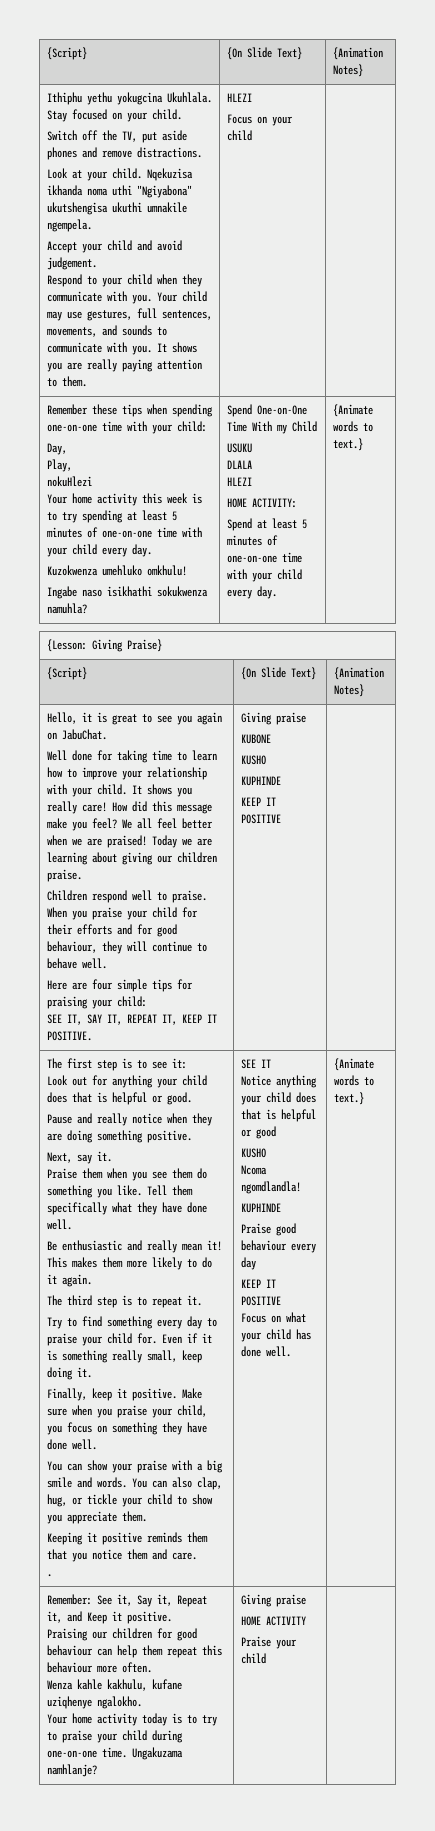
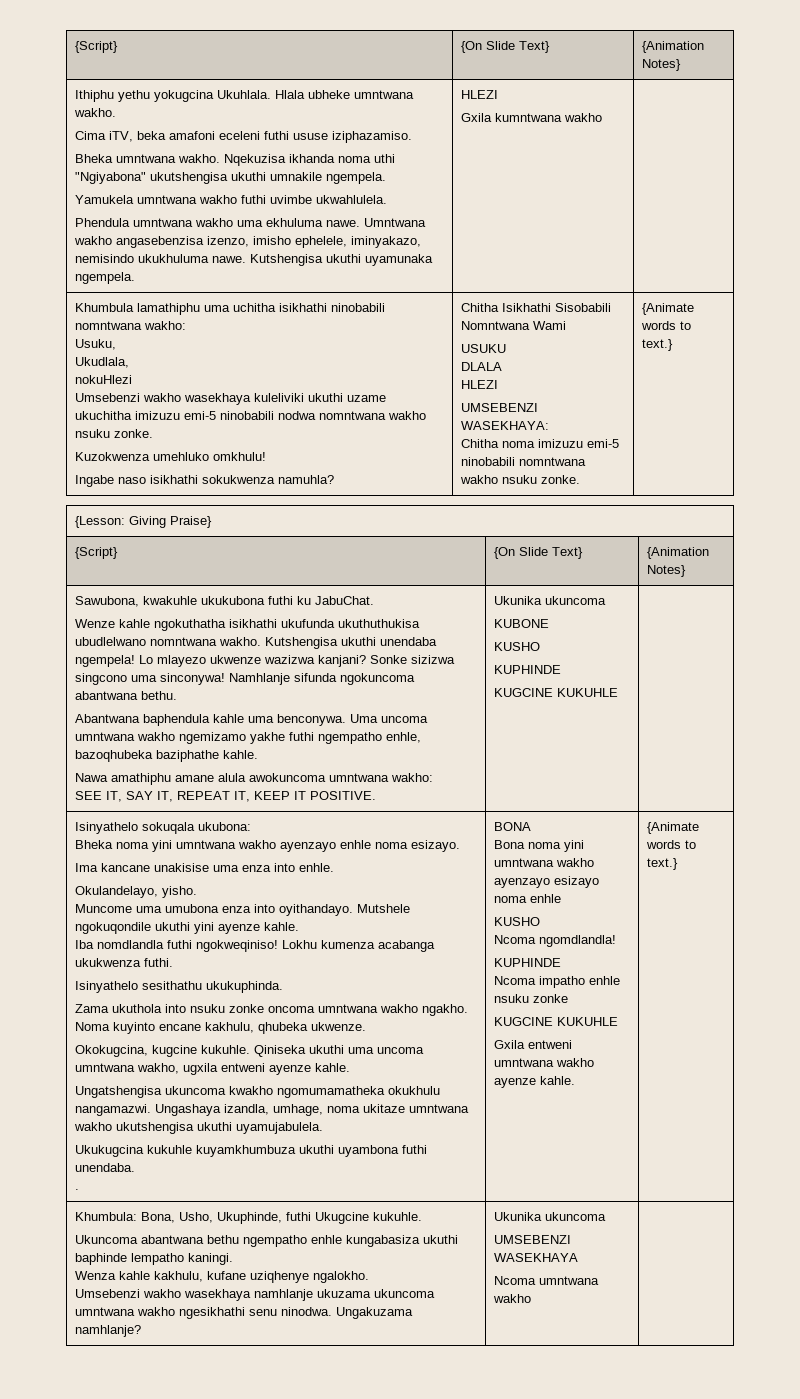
[46,109,182,122] [46,130,187,143] [46,147,202,160] [46,168,142,181] Stay focused on your child. // Switch off the TV, put aside phones and remove distractions. // Look at your child. -> [275,90,415,99] [74,108,117,117] [75,131,413,143] [75,154,221,163] Hlala ubheke umntwana wakho. // Cima iTV, beka amafoni eceleni futhi ususe iziphazamiso. // Bheka umntwana wakho.
[46,240,182,253] [46,257,97,270] [46,274,202,287] [46,291,207,304] [46,308,212,321] [46,325,167,337] [46,342,197,355] [46,359,202,372] [46,376,87,387] [226,93,252,102] [226,114,293,126] [226,130,252,141] [46,404,213,417] [46,421,207,434] [46,443,67,455] [46,459,72,472] [46,476,92,487] [46,493,202,506] [46,510,177,523] [46,527,202,538] [46,544,152,557] Accept your child and avoid judgement. // Respond to your child when they communicate with you. Your child may use gestures, full sentences, movements, and sounds to communicate with you. It shows you are really paying attention to them. | HLEZI // Focus on your child | // Remember these tips when spending one-on-one time with your child: // Day, // Play, // nokuHlezi // Your home activity this week is to try spending at least 5 minutes of one-on-one time with your child every day. -> [75,195,388,204] [75,218,427,227] [74,236,422,248] [75,254,434,266] [75,272,136,284] [461,90,499,99] [461,113,603,122] [75,303,386,315] [75,321,187,330] [75,339,117,350] [75,357,130,368] [75,375,133,384] [75,393,387,405] [75,411,427,420] [75,429,154,438] Yamukela umntwana wakho futhi uvimbe ukwahlulela. // Phendula umntwana wakho uma ekhuluma nawe. Umntwana wakho angasebenzisa izenzo, imisho ephelele, iminyakazo, nemisindo ukukhuluma nawe. Kutshengisa ukuthi uyamunaka ngempela. | HLEZI // Gxila kumntwana wakho | // Khumbula lamathiphu uma uchitha isikhathi ninobabili nomntwana wakho: // Usuku, // Ukudlala, // nokuHlezi // Umsebenzi wakho wasekhaya kuleliviki ukuthi uzame ukuchitha imizuzu emi-5 ninobabili nodwa nomntwana wakho nsuku zonke.
[226,404,307,417] [226,421,317,434] [226,443,252,453] [226,460,252,469] [226,477,252,486] [226,498,297,508] [226,518,307,531] [226,535,278,546] [226,552,302,563] [226,569,302,582] [226,586,277,599] Spend One-on-One Time With my Child // USUKU // DLALA // HLEZI // HOME ACTIVITY: // Spend at least 5 minutes of one-on-one time with your child every day. -> [461,303,612,312] [461,321,567,330] [461,344,507,353] [461,362,503,371] [461,380,499,389] [461,403,539,412] [461,421,550,430] [461,439,620,448] [461,457,587,466] [460,475,581,484] Chitha Isikhathi Sisobabili Nomntwana Wami // USUKU // DLALA // HLEZI // UMSEBENZI WASEKHAYA: // Chitha noma imizuzu emi-5 ninobabili nomntwana wakho nsuku zonke.
[46,712,222,725] [46,729,107,740] [46,750,217,763] [46,767,207,780] [46,784,192,797] [46,801,212,814] [46,818,213,831] [46,835,212,848] [46,852,217,865] [46,869,82,882] [46,890,207,903] [46,907,198,920] [46,924,177,937] [46,941,207,954] [46,958,107,969] [46,979,193,992] [46,996,147,1009] Hello, it is great to see you again on JabuChat. // Well done for taking time to learn how to improve your relationship with your child. It shows you really care! How did this message make you feel? We all feel better when we are praised! Today we are learning about giving our children praise. // Children respond well to praise. When you praise your child for their efforts and for good behaviour, they will continue to behave well. // Here are four simple tips for praising your child: -> [75,596,375,607] [75,619,421,631] [75,637,438,649] [75,655,456,667] [75,673,416,685] [75,691,178,700] [75,714,429,726] [75,732,422,744] [75,750,259,762] [75,773,434,785] Sawubona, kwakuhle ukukubona futhi ku JabuChat. // Wenze kahle ngokuthatha isikhathi ukufunda ukuthuthukisa ubudlelwano nomntwana wakho. Kutshengisa ukuthi unendaba ngempela! Lo mlayezo ukwenze wazizwa kanjani? Sonke sizizwa singcono uma sinconywa! Namhlanje sifunda ngokuncoma abantwana bethu. // Abantwana baphendula kahle uma benconywa. Uma uncoma umntwana wakho ngemizamo yakhe futhi ngempatho enhle, bazoqhubeka baziphathe kahle. // Nawa amathiphu amane alula awokuncoma umntwana wakho:
[240,712,306,725] Giving praise -> [494,596,607,605] Ukunika ukuncoma
[240,797,276,806] [240,814,281,824] [46,1058,187,1071] [46,1075,207,1088] [46,1092,192,1105] [46,1113,212,1126] [46,1130,192,1143] [46,1151,112,1164] [46,1168,207,1181] [46,1185,193,1198] [46,1202,207,1215] [46,1219,72,1230] [46,1240,222,1253] [46,1257,212,1270] [46,1274,92,1287] [46,1295,202,1308] [46,1316,217,1329] [46,1333,212,1346] [46,1350,202,1363] [46,1367,92,1380] [46,1388,202,1401] [46,1405,207,1418] [46,1422,207,1435] [46,1439,97,1450] [46,1460,223,1473] [46,1477,222,1490] [46,1494,213,1507] [46,1511,147,1524] [46,1532,208,1545] [46,1549,197,1562] [46,1574,52,1577] [240,1059,271,1069] [240,1075,317,1088] [240,1092,316,1105] [240,1109,316,1122] [240,1126,276,1139] [240,1148,266,1158] [240,1165,267,1175] [240,1181,301,1194] [240,1203,281,1213] [240,1223,296,1236] [240,1240,316,1253] [240,1257,256,1270] [240,1279,276,1288] [240,1296,281,1306] [240,1312,306,1323] [240,1329,311,1342] [240,1346,291,1357] [333,1058,374,1071] [333,1075,374,1086] [333,1092,364,1105] [46,1594,207,1607] [46,1611,172,1624] [46,1628,197,1641] [46,1645,222,1658] [46,1662,152,1673] KEEP IT POSITIVE | // The first step is to see it: // Look out for anything your child does that is helpful or good. // Pause and really notice when they are doing something positive. // Next, say it. // Praise them when you see them do something you like. Tell them specifically what they have done well. // Be enthusiastic and really mean it! This makes them more likely to do it again. // The third step is to repeat it. // Try to find something every day to praise your child for. Even if it is something really small, keep doing it. // Finally, keep it positive. Make sure when you praise your child, you focus on something they have done well. // You can show your praise with a big smile and words. You can also clap, hug, or tickle your child to show you appreciate them. // Keeping it positive reminds them that you notice them and care. // . | SEE IT // Notice anything your child does that is helpful or good // KUSHO // Ncoma ngomdlandla! // KUPHINDE // Praise good behaviour every day // KEEP IT POSITIVE // Focus on what your child has done well. | {Animate words to text.} // Remember: See it, Say it, Repeat it, and Keep it positive. // Praising our children for good behaviour can help them repeat this behaviour more often. -> [494,688,619,697] [75,822,252,834] [75,840,461,852] [75,863,335,872] [75,886,198,898] [75,904,411,916] [75,922,300,934] [75,940,436,952] [75,958,174,967] [75,981,284,993] [75,1004,469,1016] [75,1022,367,1034] [75,1045,425,1057] [75,1063,351,1075] [75,1086,441,1098] [75,1104,470,1116] [74,1122,324,1134] [75,1145,428,1157] [75,1163,136,1172] [75,1189,80,1190] [494,822,532,831] [494,840,585,852] [494,858,595,867] [494,876,600,888] [494,894,562,903] [494,917,541,926] [494,935,617,947] [494,958,562,967] [494,976,621,988] [494,994,569,1003] [494,1017,619,1026] [494,1040,573,1049] [494,1058,595,1067] [494,1076,576,1088] [647,822,700,834] [646,840,697,849] [647,858,679,870] [75,1212,423,1224] [75,1235,459,1247] [75,1253,234,1265] KUGCINE KUKUHLE | // Isinyathelo sokuqala ukubona: // Bheka noma yini umntwana wakho ayenzayo enhle noma esizayo. // Ima kancane unakisise uma enza into enhle. // Okulandelayo, yisho. // Muncome uma umubona enza into oyithandayo. Mutshele ngokuqondile ukuthi yini ayenze kahle. // Iba nomdlandla futhi ngokweqiniso! Lokhu kumenza acabanga ukukwenza futhi. // Isinyathelo sesithathu ukukuphinda. // Zama ukuthola into nsuku zonke oncoma umntwana wakho ngakho. Noma kuyinto encane kakhulu, qhubeka ukwenze. // Okokugcina, kugcine kukuhle. Qiniseka ukuthi uma uncoma umntwana wakho, ugxila entweni ayenze kahle. // Ungatshengisa ukuncoma kwakho ngomumamatheka okukhulu nangamazwi. Ungashaya izandla, umhage, noma ukitaze umntwana wakho ukutshengisa ukuthi uyamujabulela. // Ukukugcina kukuhle kuyamkhumbuza ukuthi uyambona futhi unendaba. // . | BONA // Bona noma yini umntwana wakho ayenzayo esizayo noma enhle // KUSHO // Ncoma ngomdlandla! // KUPHINDE // Ncoma impatho enhle nsuku zonke // KUGCINE KUKUHLE // Gxila entweni umntwana wakho ayenze kahle. | {Animate words to text.} // Khumbula: Bona, Usho, Ukuphinde, futhi Ukugcine kukuhle. // Ukuncoma abantwana bethu ngempatho enhle kungabasiza ukuthi baphinde lempatho kaningi.
[46,1713,217,1726] [46,1730,183,1743] [46,1747,183,1760] [46,1764,97,1777] [240,1594,306,1607] [240,1616,306,1626] [240,1636,297,1649] [240,1653,266,1664] Your home activity today is to try to praise your child during one-on-one time. Ungakuzama namhlanje? | Giving praise // HOME ACTIVITY // Praise your child -> [75,1289,436,1301] [75,1307,414,1319] [75,1325,142,1337] [494,1212,607,1221] [494,1235,572,1244] [494,1253,579,1262] [494,1276,600,1285] [493,1294,532,1303] Umsebenzi wakho wasekhaya namhlanje ukuzama ukuncoma umntwana wakho ngesikhathi senu ninodwa. Ungakuzama namhlanje? | Ukunika ukuncoma // UMSEBENZI WASEKHAYA // Ncoma umntwana wakho

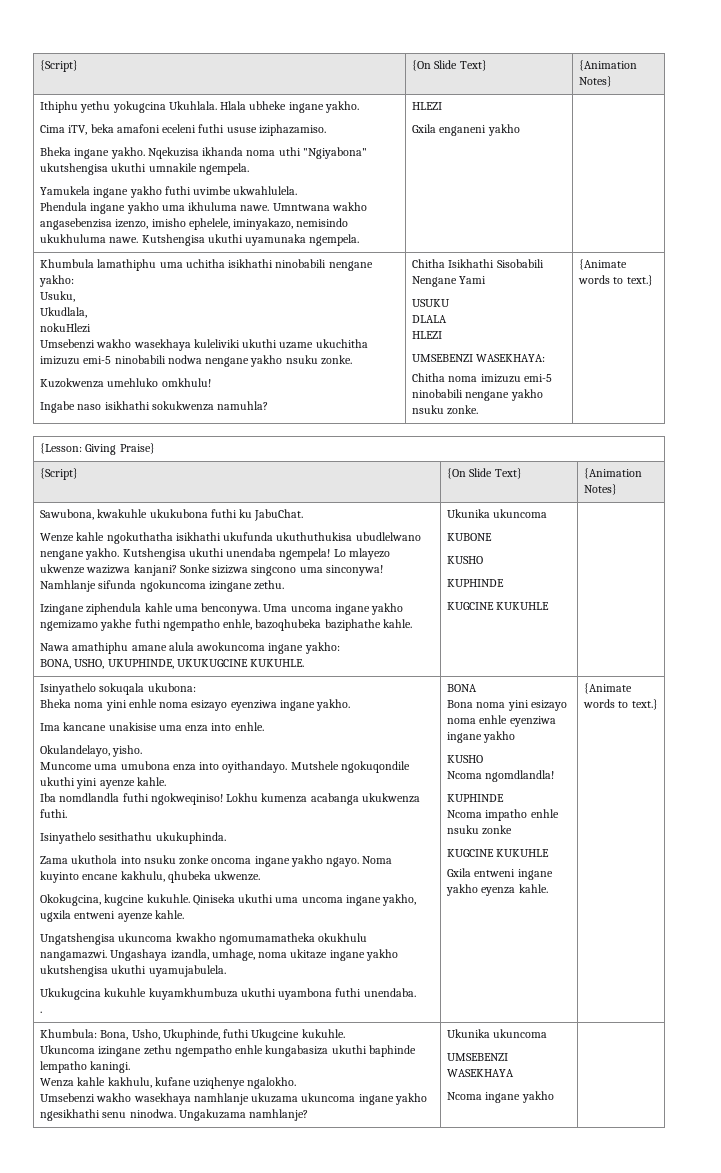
[354,90,415,99] [74,108,117,117] umntwana wakho. -> [288,101,359,113] ingane yakho.
[116,154,221,163] umntwana wakho. -> [74,147,145,159] ingane yakho.
[137,195,238,204] umntwana wakho -> [93,186,162,198] ingane yakho
[133,218,324,227] umntwana wakho uma ekhuluma -> [90,202,238,214] ingane yakho uma ikhuluma
[495,113,603,122] kumntwana wakho -> [439,124,520,136] enganeni yakho
[75,321,187,330] nomntwana wakho: -> [328,261,373,271] [39,275,75,287] nengane yakho:
[319,411,427,420] nomntwana wakho -> [205,355,283,367] nengane yakho
[461,321,567,330] Nomntwana Wami -> [412,276,487,287] Nengane Yami
[519,457,587,466] [460,475,499,484] nomntwana wakho -> [465,389,543,401] nengane yakho
[150,637,262,646] nomntwana wakho. -> [40,548,120,560] nengane yakho.
[75,691,178,700] [75,714,211,726] abantwana bethu. // Abantwana baphendula -> [208,580,285,592] [40,603,142,615] izingane zethu. // Izingane ziphendula
[75,732,176,741] umntwana wakho -> [334,603,404,615] ingane yakho
[329,773,434,782] [75,791,377,802] umntwana wakho: // SEE IT, SAY IT, REPEAT IT, KEEP IT POSITIVE. -> [268,642,340,654] [40,659,305,669] ingane yakho: // BONA, USHO, UKUPHINDE, UKUKUGCINE KUKUHLE.
[176,840,461,852] umntwana wakho ayenzayo enhle noma esizayo. -> [128,699,351,711] enhle noma esizayo eyenziwa ingane yakho.
[318,1004,469,1016] umntwana wakho ngakho. -> [254,855,360,867] ingane yakho ngayo.
[75,1063,180,1074] umntwana wakho, -> [345,894,417,906] ingane yakho,
[409,1104,470,1113] [74,1122,113,1131] umntwana wakho -> [329,949,398,961] ingane yakho
[494,858,595,867] [494,878,551,888] umntwana wakho ayenzayo -> (529, 705) none
(562, 898) none -> [509,716,556,727] [447,731,516,743] eyenziwa ingane yakho
[494,1058,595,1067] [494,1078,537,1088] umntwana wakho ayenze -> [517,869,553,880] [446,884,516,896] ingane yakho eyenza
[141,1235,240,1244] abantwana bethu -> [98,1045,172,1057] izingane zethu
[75,1307,176,1316] umntwana wakho -> [358,1093,427,1105] ingane yakho
[539,1276,600,1285] [493,1294,532,1303] umntwana wakho -> [485,1091,554,1103] ingane yakho

